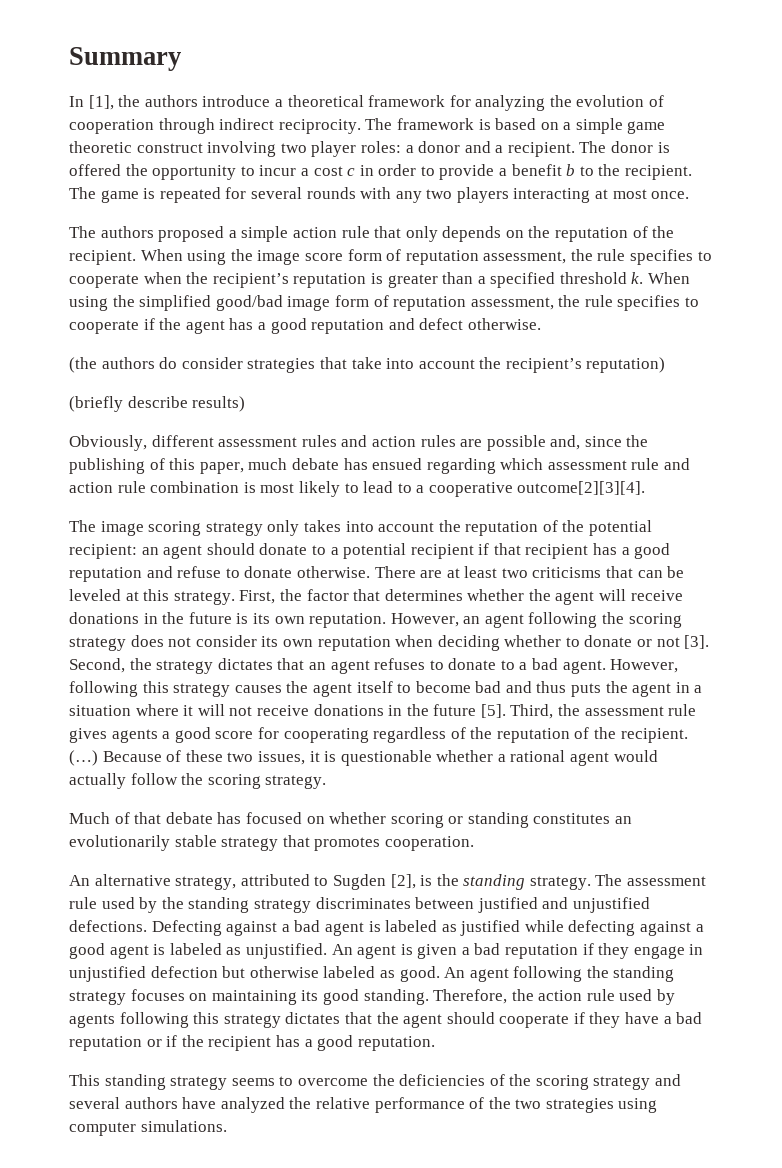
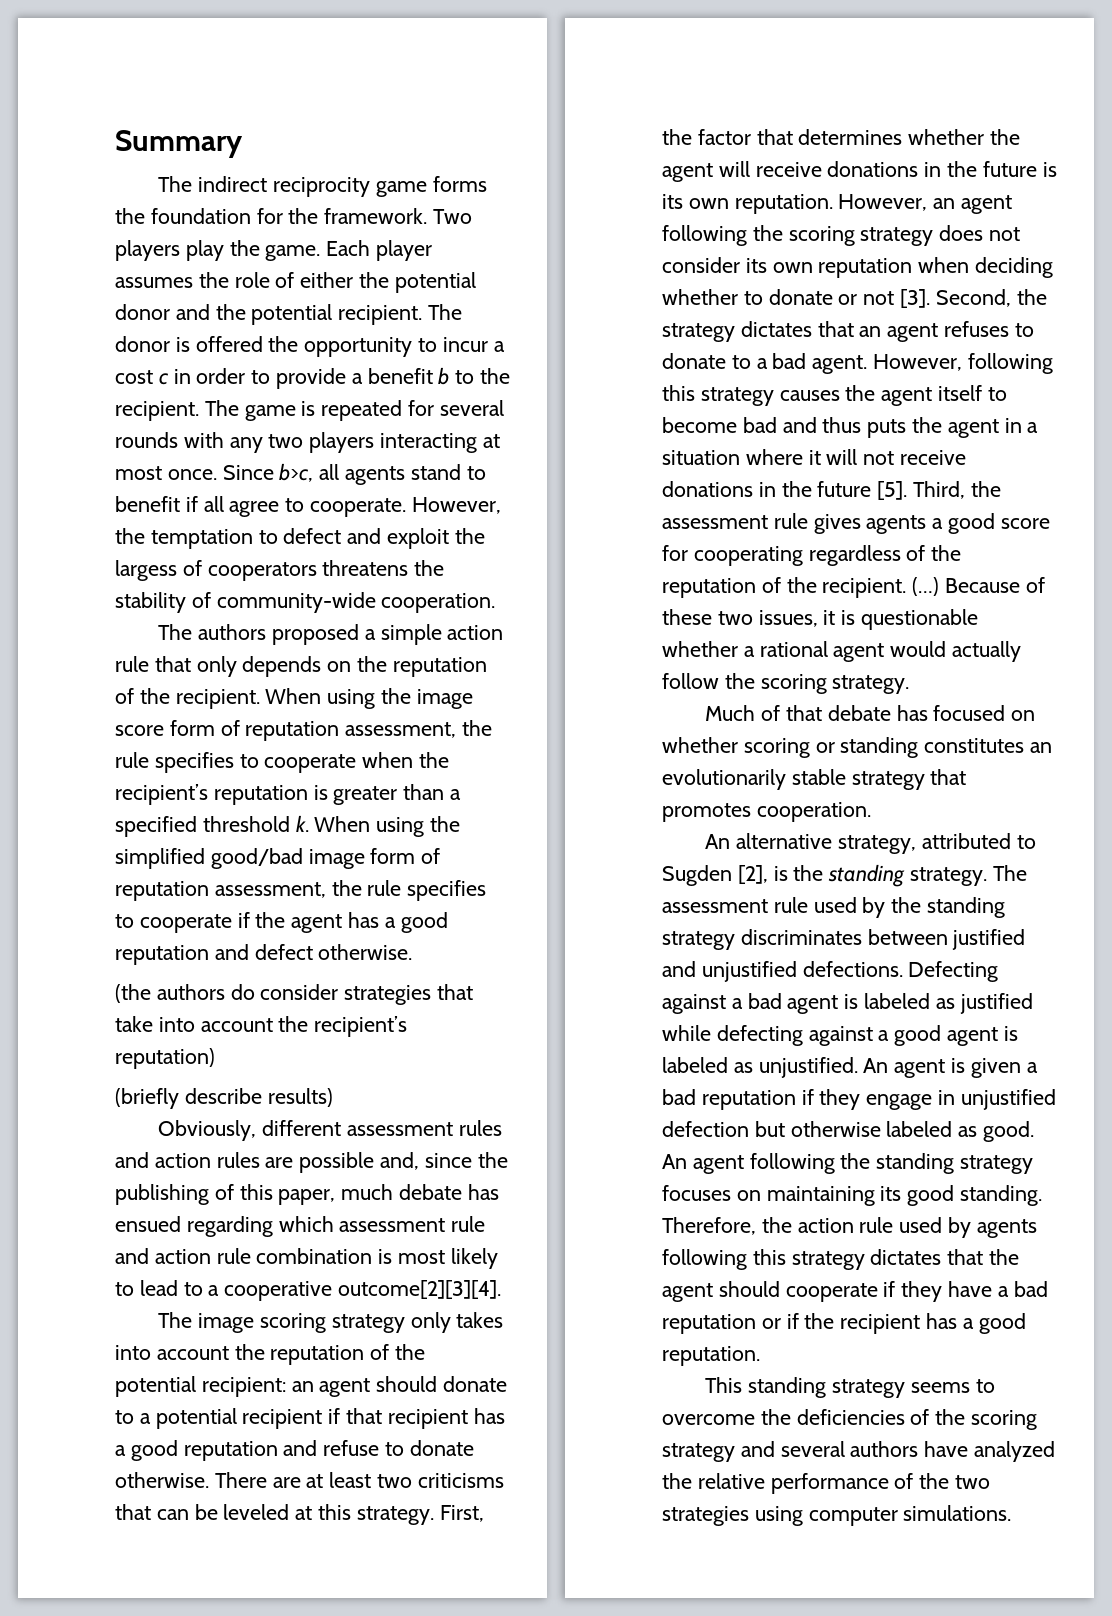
[69,95,665,111] [69,118,666,134] [69,141,504,157] In [1], the authors introduce a theoretical framework for analyzing the evolution of cooperation through indirect reciprocity. The framework is based on a simple game theoretic construct involving two player roles: a donor and a -> [158,176,487,197] [115,208,473,224] [115,240,433,261] [115,272,476,293] [115,304,333,325] The indirect reciprocity game forms the foundation for the framework. Two players play the game. Each player assumes the role of either the potential donor and the potential
(690, 195) none -> [222,463,486,485] [115,496,501,517] [115,528,485,549] [115,560,445,581] [115,592,496,613] Since b>c, all agents stand to benefit if all agree to cooperate. However, the temptation to defect and exploit the largess of cooperators threatens the stability of community-wide cooperation.

